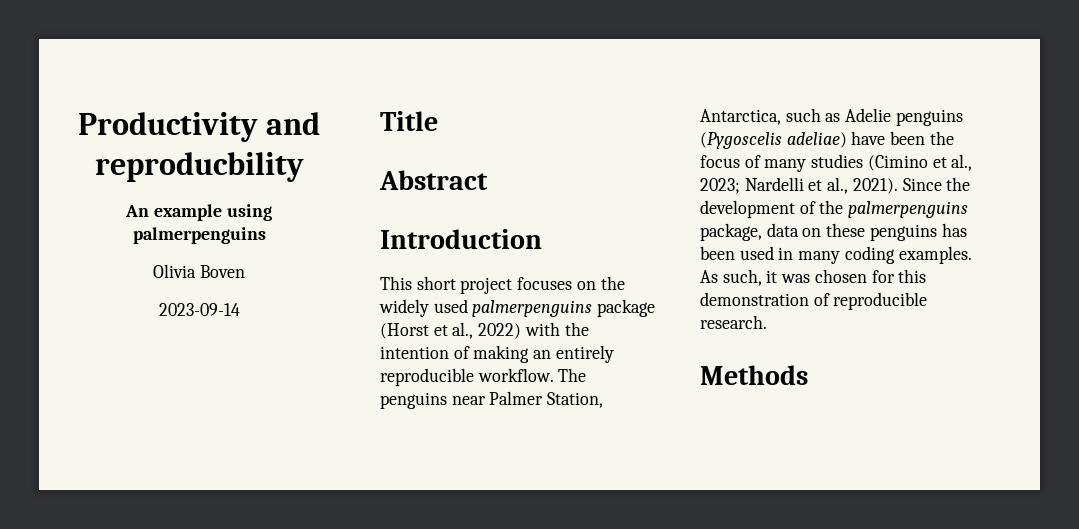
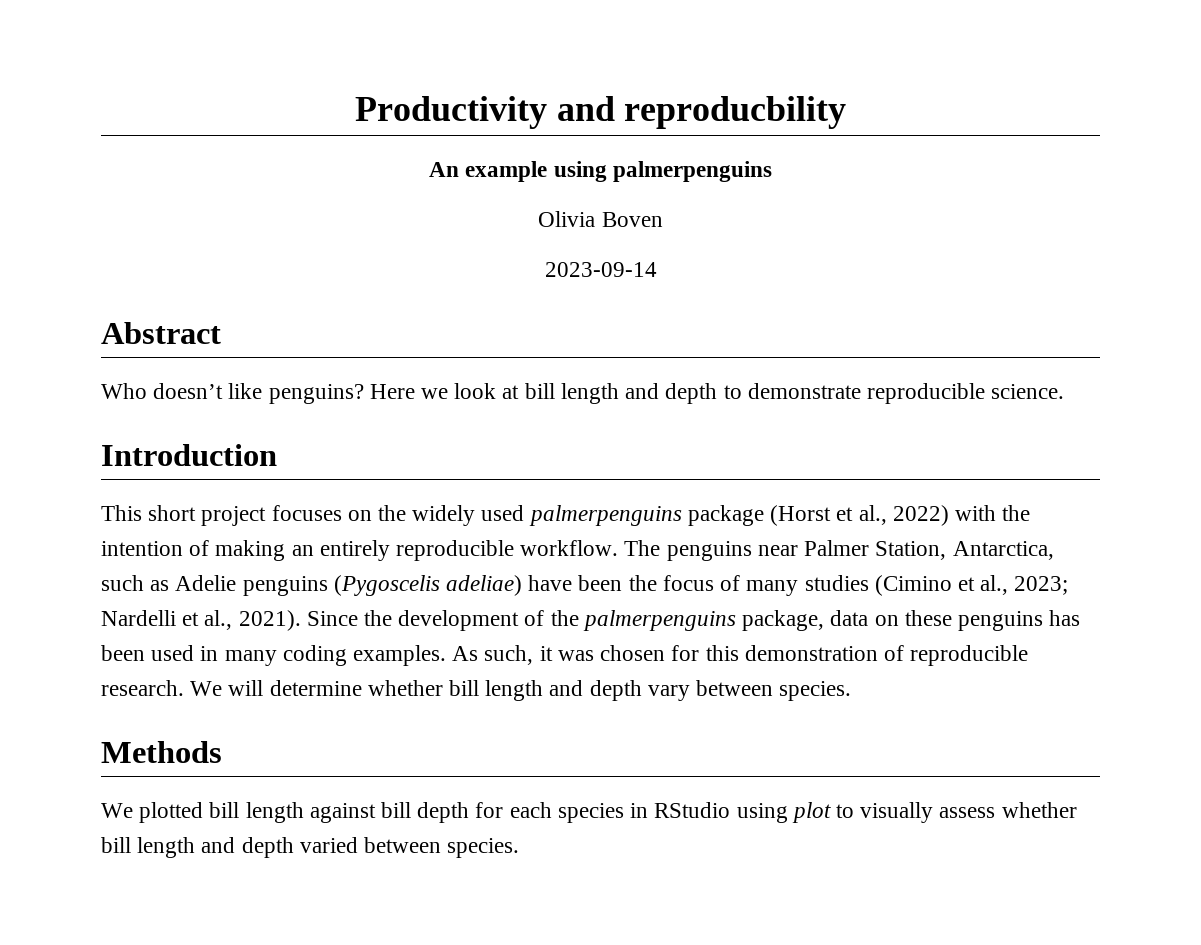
[380,111,438,131] [379,170,488,190] Title // Abstract -> [101,322,221,344] [101,383,1065,404] Abstract // Who doesn’t like penguins? Here we look at bill length and depth to demonstrate reproducible science.
[700,365,808,385] // Methods -> [190,680,852,701] [101,741,222,763] [101,802,1077,823] [101,837,520,858] We will determine whether bill length and depth vary between species. // Methods // We plotted bill length against bill depth for each species in RStudio using plot to visually assess whether bill length and depth varied between species.

